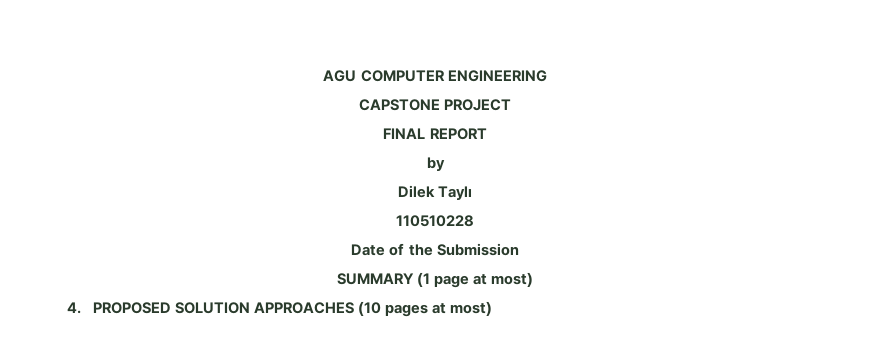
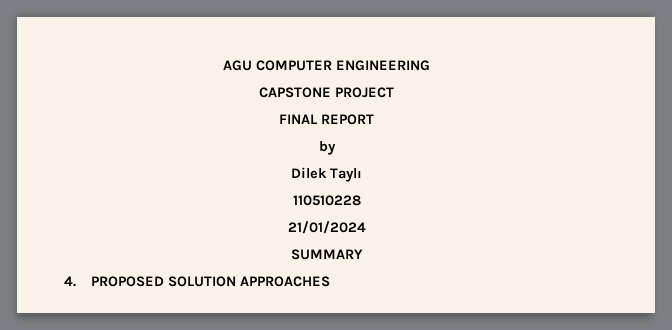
[351,243,519,256] [336,272,534,288] Date of the Submission // SUMMARY (1 page at most) -> [287,221,366,234] [290,249,363,260] 21/01/2024 // SUMMARY
[358,301,493,317] (10 pages at most) -> (330, 281) none

